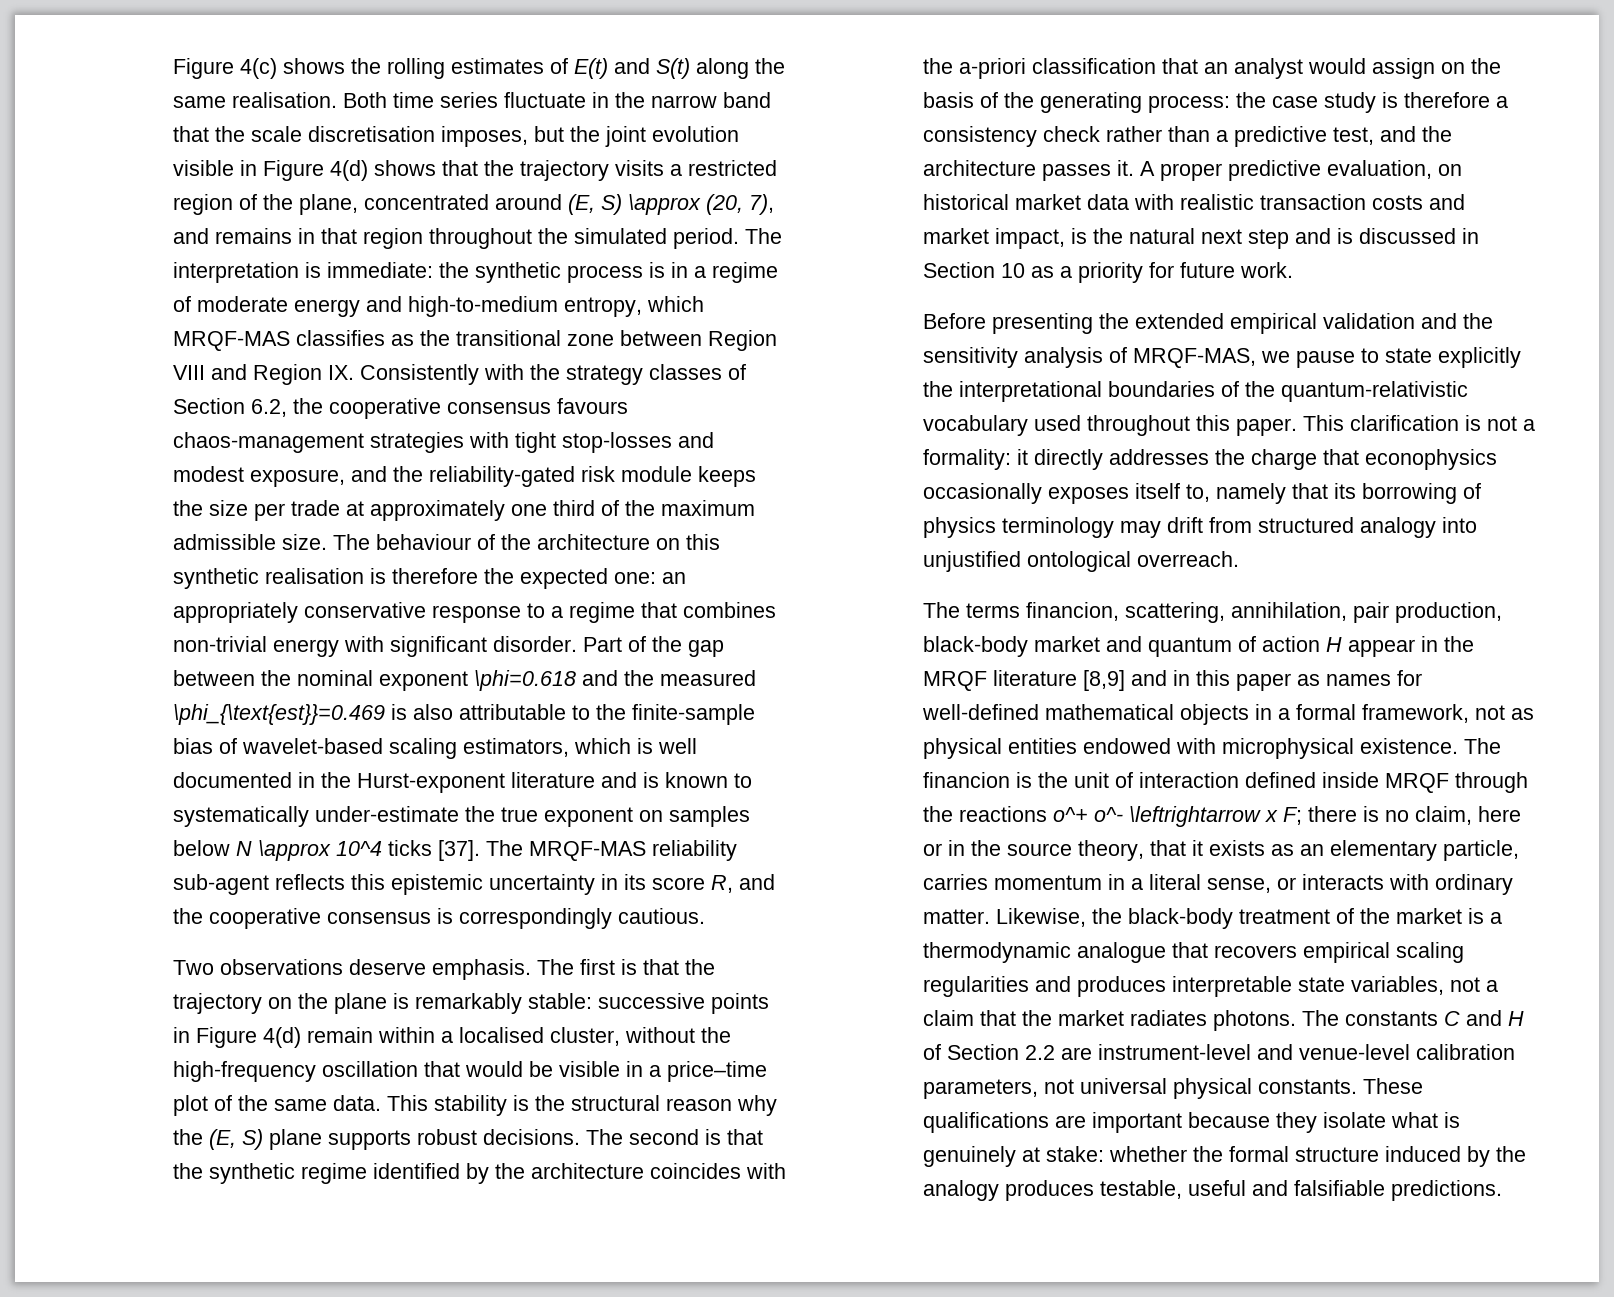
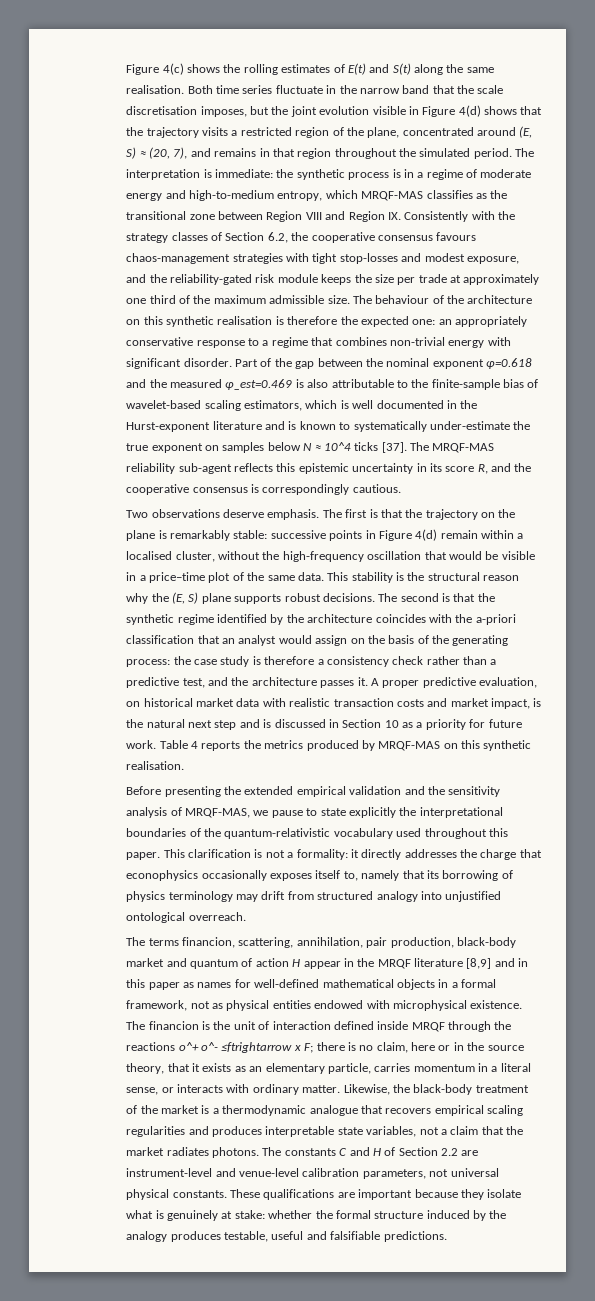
[627,194,701,215] \approx -> [139,151,146,157] ≈
[473,670,576,691] \phi=0.618 -> [486,358,533,369] φ=0.618
[172,704,385,725] \phi_{\text{est}}=0.469 -> [225,379,293,390] φ_est=0.469
[257,840,331,861] \approx -> [314,445,321,451] ≈
(1293, 270) none -> [159,740,532,751] [126,761,185,770] Table 4 reports the metrics produced by MRQF-MAS on this synthetic realisation.
[1128,806,1261,827] \leftrightarrow -> [221,1042,293,1053] ≤ftrightarrow

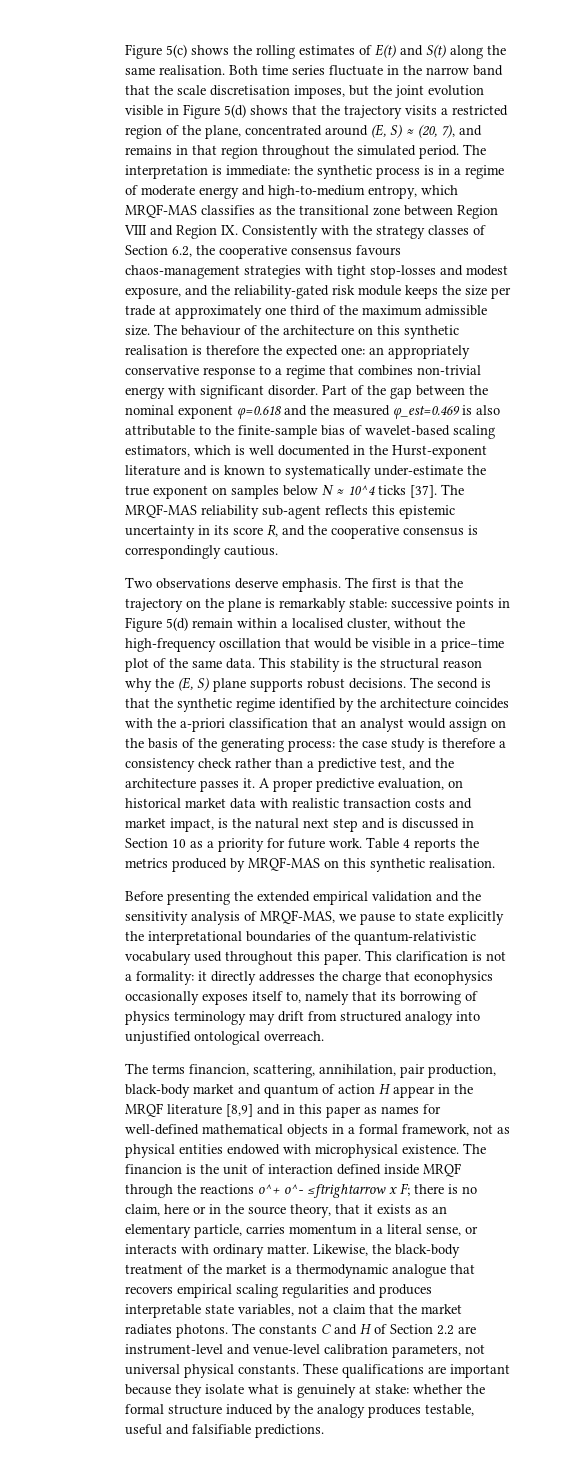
[126,63,184,75] Figure 4(c) -> [124,44,187,59] Figure 5(c)
[458,105,481,117] 4(d) -> [223,104,246,118] 5(d)
[415,529,438,541] 4(d) -> [165,617,188,631] 5(d)

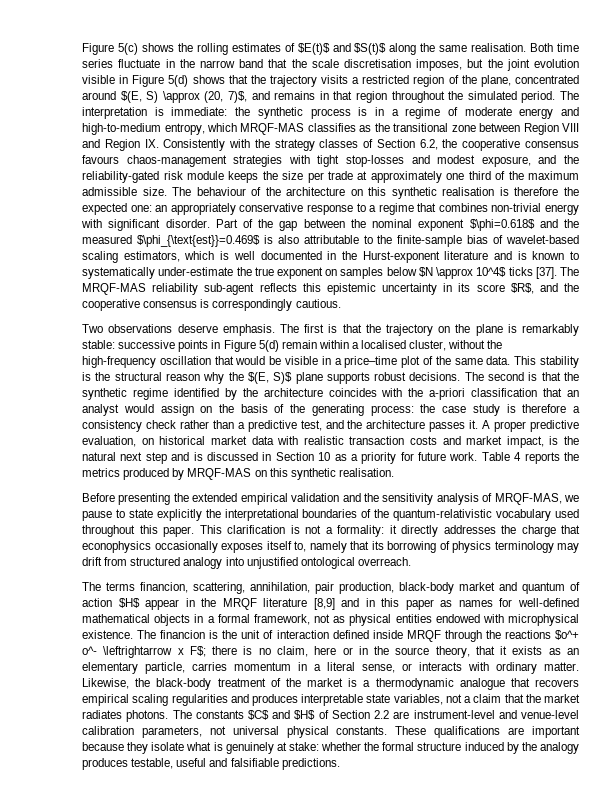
[374,44,446,58] E(t) and S(t) -> [297,43,387,55] $E(t)$ and $S(t)$
[370,124,455,138] (E, S) ≈ (20, 7), -> [120,91,248,103] $(E, S) \approx (20, 7)$,
[236,405,282,419] φ=0.618 -> [469,219,535,231] $\phi=0.618$
[392,405,460,419] φ_est=0.469 -> [136,235,260,247] $\phi_{\text{est}}=0.469$
[321,485,375,495] N ≈ 10^4 -> [418,267,507,279] $N \approx 10^4$
[266,524,278,537] R, -> [510,283,534,294] $R$,
[177,677,209,691] (E, S) -> [247,372,293,384] $(E, S)$
[378,1084,391,1094] H -> [118,598,140,608] $H$
[257,1183,410,1198] o^+ o^- ≤ftrightarrow x F; -> [554,630,579,640] [82,646,206,658] $o^+ o^- \leftrightarrow x F$;
[320,1324,372,1335] C and H -> [247,710,316,720] $C$ and $H$

